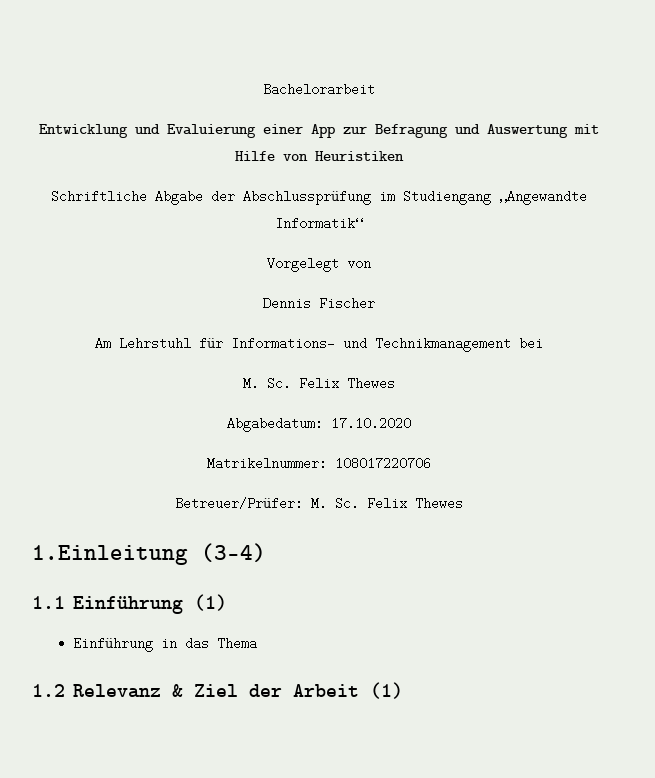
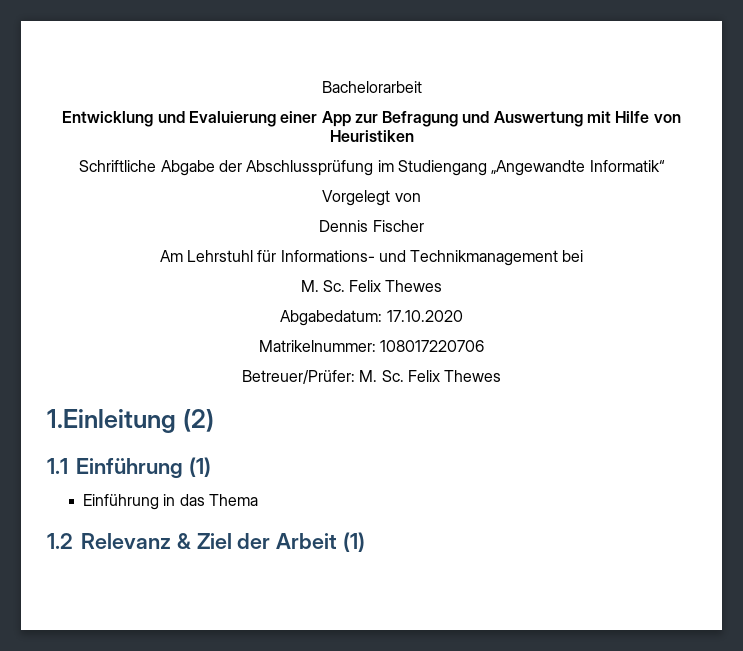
[201,543,266,562] (3-4) -> [182,409,214,432] (2)

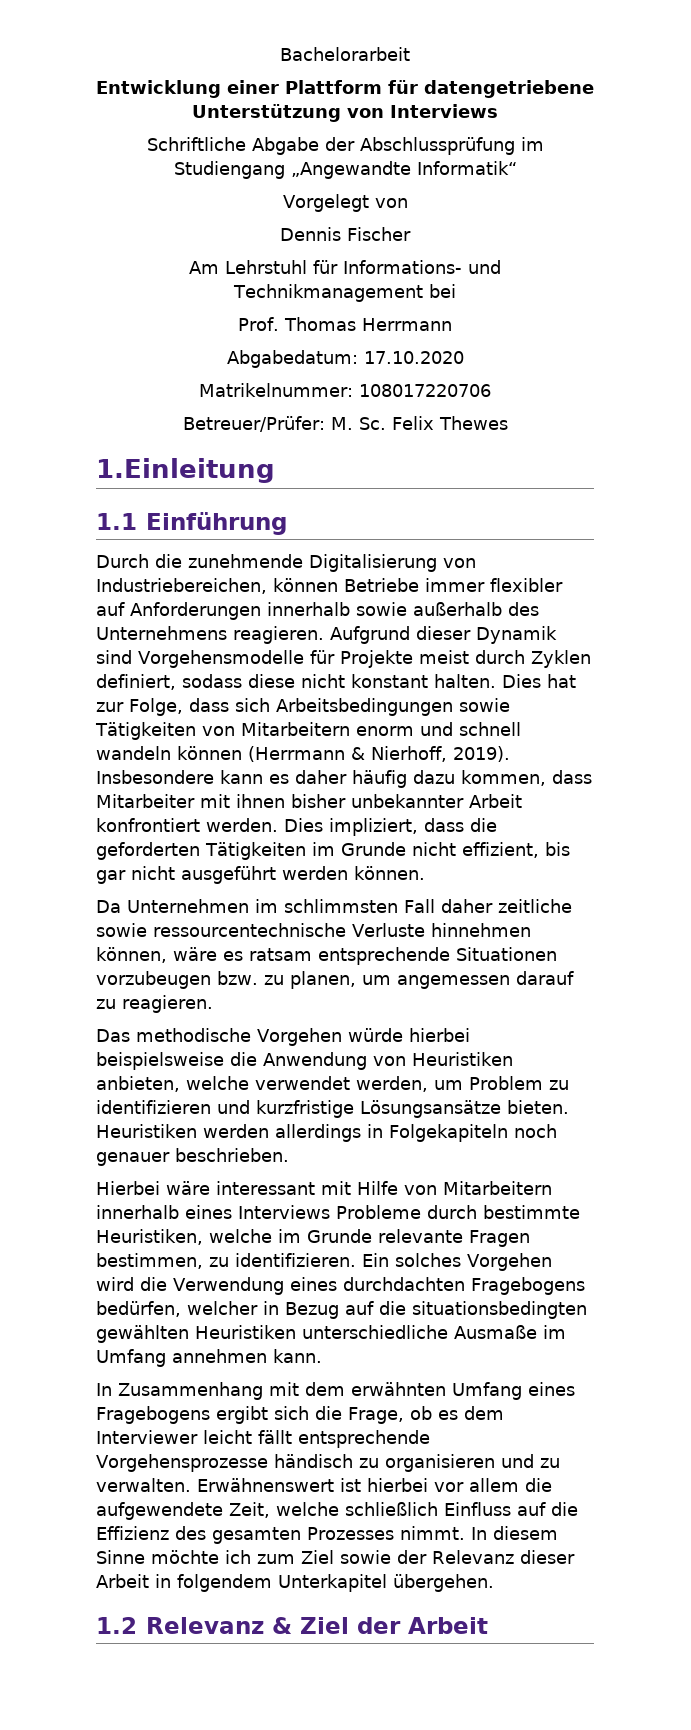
[157,111,681,127] [329,130,414,142] und Evaluierung einer App zur Befragung und Auswertung mit Hilfe von Heuristiken -> [227,80,594,98] [192,104,498,122] einer Plattform für datengetriebene Unterstützung von Interviews
[300,280,443,292] M. Sc. Felix Thewes -> [238,317,452,331] Prof. Thomas Herrmann
[182,409,214,432] (2) -> (275, 470) none
[188,457,211,477] [82,494,258,510] (1) // Einführung in das Thema -> [96,554,476,572] [96,578,563,594] [96,602,539,620] [96,626,557,644] [96,650,591,668] [96,674,576,690] [96,698,510,716] [95,722,521,740] [96,746,510,762] [96,770,592,788] [96,794,522,808] [96,818,497,836] [96,842,570,860] [96,866,425,884] [96,899,572,913] [96,923,531,937] [96,947,557,965] [96,971,574,989] [96,995,213,1013] [96,1028,470,1046] [96,1052,513,1070] [96,1076,569,1092] [96,1100,569,1118] [96,1124,557,1142] [96,1148,289,1166] [96,1181,552,1195] [96,1205,580,1219] [96,1229,530,1247] [96,1253,552,1271] [96,1277,585,1295] [96,1301,587,1319] [96,1325,566,1343] [96,1349,322,1367] [96,1382,575,1400] [96,1406,504,1424] [96,1430,430,1448] [96,1454,560,1472] [96,1478,552,1492] [96,1502,578,1520] [96,1526,558,1544] [96,1550,575,1564] [96,1574,494,1592] // Durch die zunehmende Digitalisierung von Industriebereichen, können Betriebe immer flexibler auf Anforderungen innerhalb sowie außerhalb des Unternehmens reagieren. Aufgrund dieser Dynamik sind Vorgehensmodelle für Projekte meist durch Zyklen definiert, sodass diese nicht konstant halten. Dies hat zur Folge, dass sich Arbeitsbedingungen sowie Tätigkeiten von Mitarbeitern enorm und schnell wandeln können (Herrmann & Nierhoff, 2019). Insbesondere kann es daher häufig dazu kommen, dass Mitarbeiter mit ihnen bisher unbekannter Arbeit konfrontiert werden. Dies impliziert, dass die geforderten Tätigkeiten im Grunde nicht effizient, bis gar nicht ausgeführt werden können. // Da Unternehmen im schlimmsten Fall daher zeitliche sowie ressourcentechnische Verluste hinnehmen können, wäre es ratsam entsprechende Situationen vorzubeugen bzw. zu planen, um angemessen darauf zu reagieren. // Das methodische Vorgehen würde hierbei beispielsweise die Anwendung von Heuristiken anbieten, welche verwendet werden, um Problem zu identifizieren und kurzfristige Lösungsansätze bieten. Heuristiken werden allerdings in Folgekapiteln noch genauer beschrieben. // Hierbei wäre interessant mit Hilfe von Mitarbeitern innerhalb eines Interviews Probleme durch bestimmte Heuristiken, welche im Grunde relevante Fragen bestimmen, zu identifizieren. Ein solches Vorgehen wird die Verwendung eines durchdachten Fragebogens bedürfen, welcher in Bezug auf die situationsbedingten gewählten Heuristiken unterschiedliche Ausmaße im Umfang annehmen kann. // In Zusammenhang mit dem erwähnten Umfang eines Fragebogens ergibt sich die Frage, ob es dem Interviewer leicht fällt entsprechende Vorgehensprozesse händisch zu organisieren und zu verwalten. Erwähnenswert ist hierbei vor allem die aufgewendete Zeit, welche schließlich Einfluss auf die Effizienz des gesamten Prozesses nimmt. In diesem Sinne möchte ich zum Ziel sowie der Relevanz dieser Arbeit in folgendem Unterkapitel übergehen.
[343,532,366,552] (1) -> (488, 1625) none

